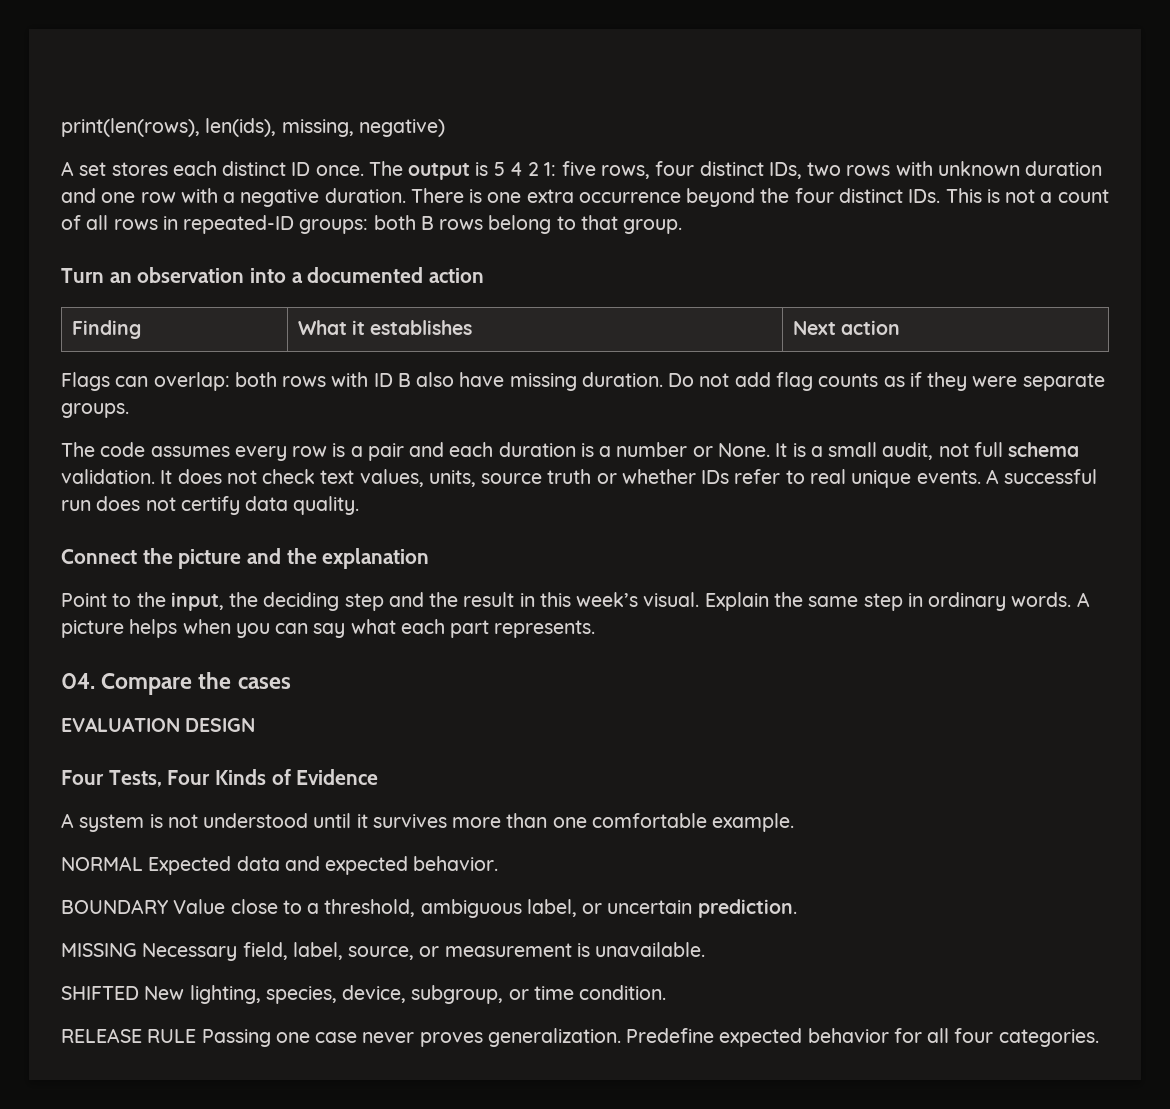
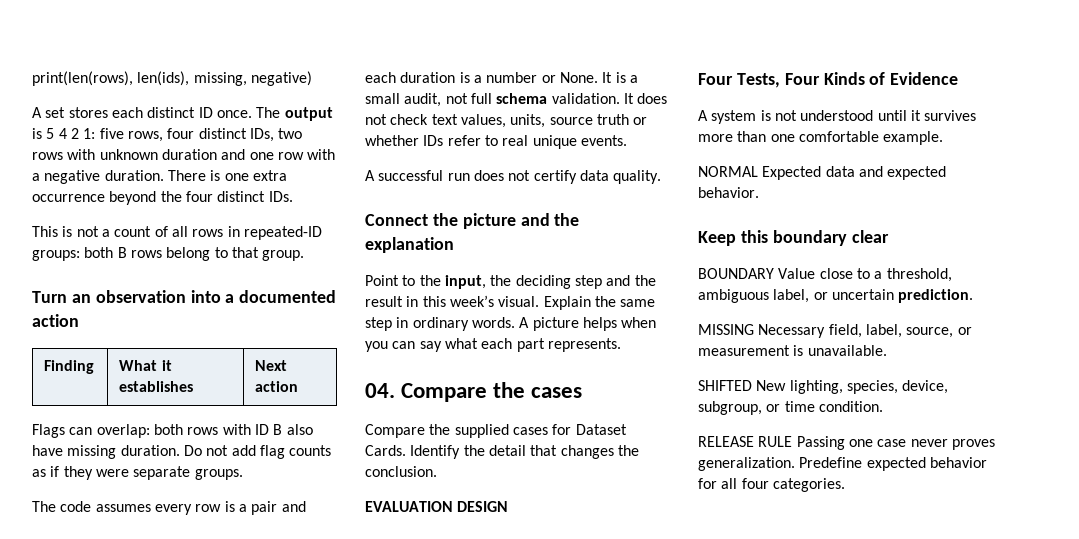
(941, 196) none -> (293, 196) //
(981, 477) none -> (627, 140) //
(291, 683) none -> [365,424,627,438] [365,445,639,459] [365,466,437,477] // Compare the supplied cases for Dataset Cards. Identify the detail that changes the conclusion.
(499, 863) none -> [698,230,889,246] // Keep this boundary clear

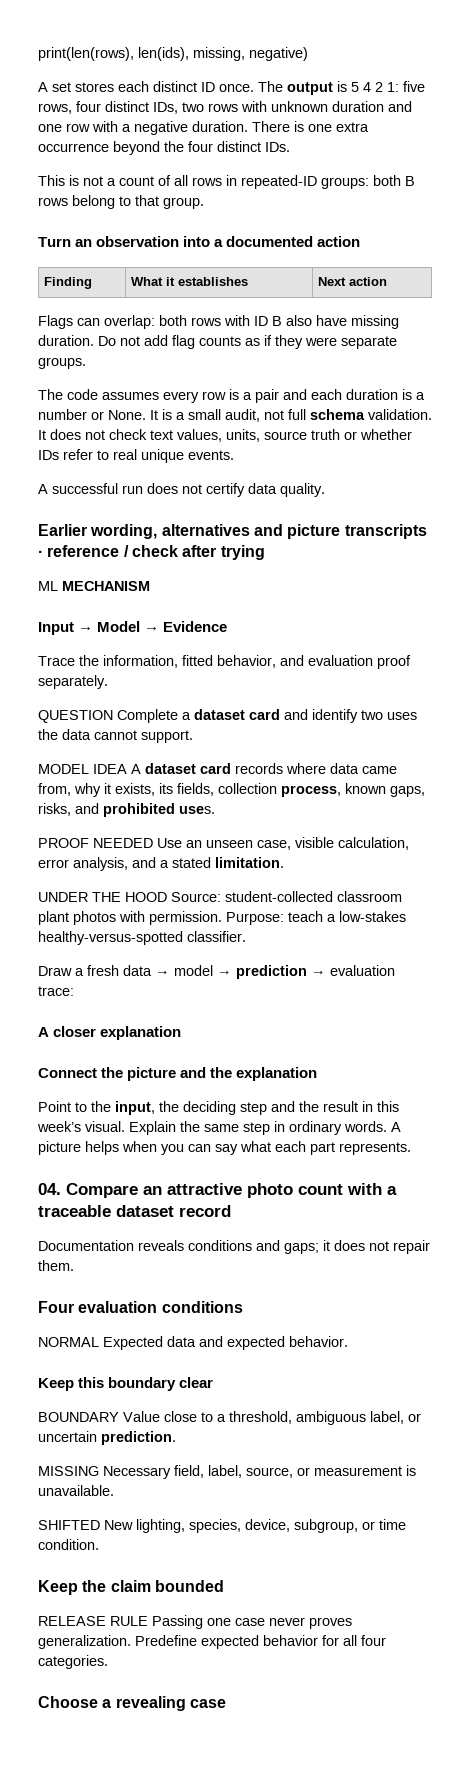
(662, 177) none -> [38,524,427,539] [38,545,265,560] [38,581,150,591] [38,621,228,635] [38,655,411,669] [38,675,108,689] [38,709,417,723] [38,729,193,743] [38,763,397,774] [38,783,425,797] [38,803,215,817] [38,837,409,850] [38,857,284,871] [38,891,402,902] [38,911,406,925] [38,931,246,945] [38,965,395,979] [38,986,74,996] [38,1026,182,1040] // Earlier wording, alternatives and picture transcripts · reference / check after trying // ML MECHANISM // Input → Model → Evidence // Trace the information, fitted behavior, and evaluation proof separately. // QUESTION Complete a dataset card and identify two uses the data cannot support. // MODEL IDEA A dataset card records where data came from, why it exists, its fields, collection process, known gaps, risks, and prohibited uses. // PROOF NEEDED Use an unseen case, visible calculation, error analysis, and a stated limitation. // UNDER THE HOOD Source: student-collected classroom plant photos with permission. Purpose: teach a low-stakes healthy-versus-spotted classifier. // Draw a fresh data → model → prediction → evaluation trace: // A closer explanation
[493,382,583,398] [365,424,627,438] [365,445,639,459] [365,466,437,477] [365,501,509,512] [698,72,959,88] [698,110,977,124] [698,131,944,145] the cases // Compare the supplied cases for Dataset Cards. Identify the detail that changes the conclusion. // EVALUATION DESIGN // Four Tests, Four Kinds of Evidence // A system is not understood until it survives more than one comfortable example. -> [143,1183,397,1198] [38,1205,231,1217] [38,1240,430,1254] [38,1260,74,1271] [38,1301,243,1313] an attractive photo count with a traceable dataset record // Documentation reveals conditions and gaps; it does not repair them. // Four evaluation conditions
(883, 406) none -> [38,1580,224,1595] // Keep the claim bounded
(845, 485) none -> [38,1696,226,1711] // Choose a revealing case

